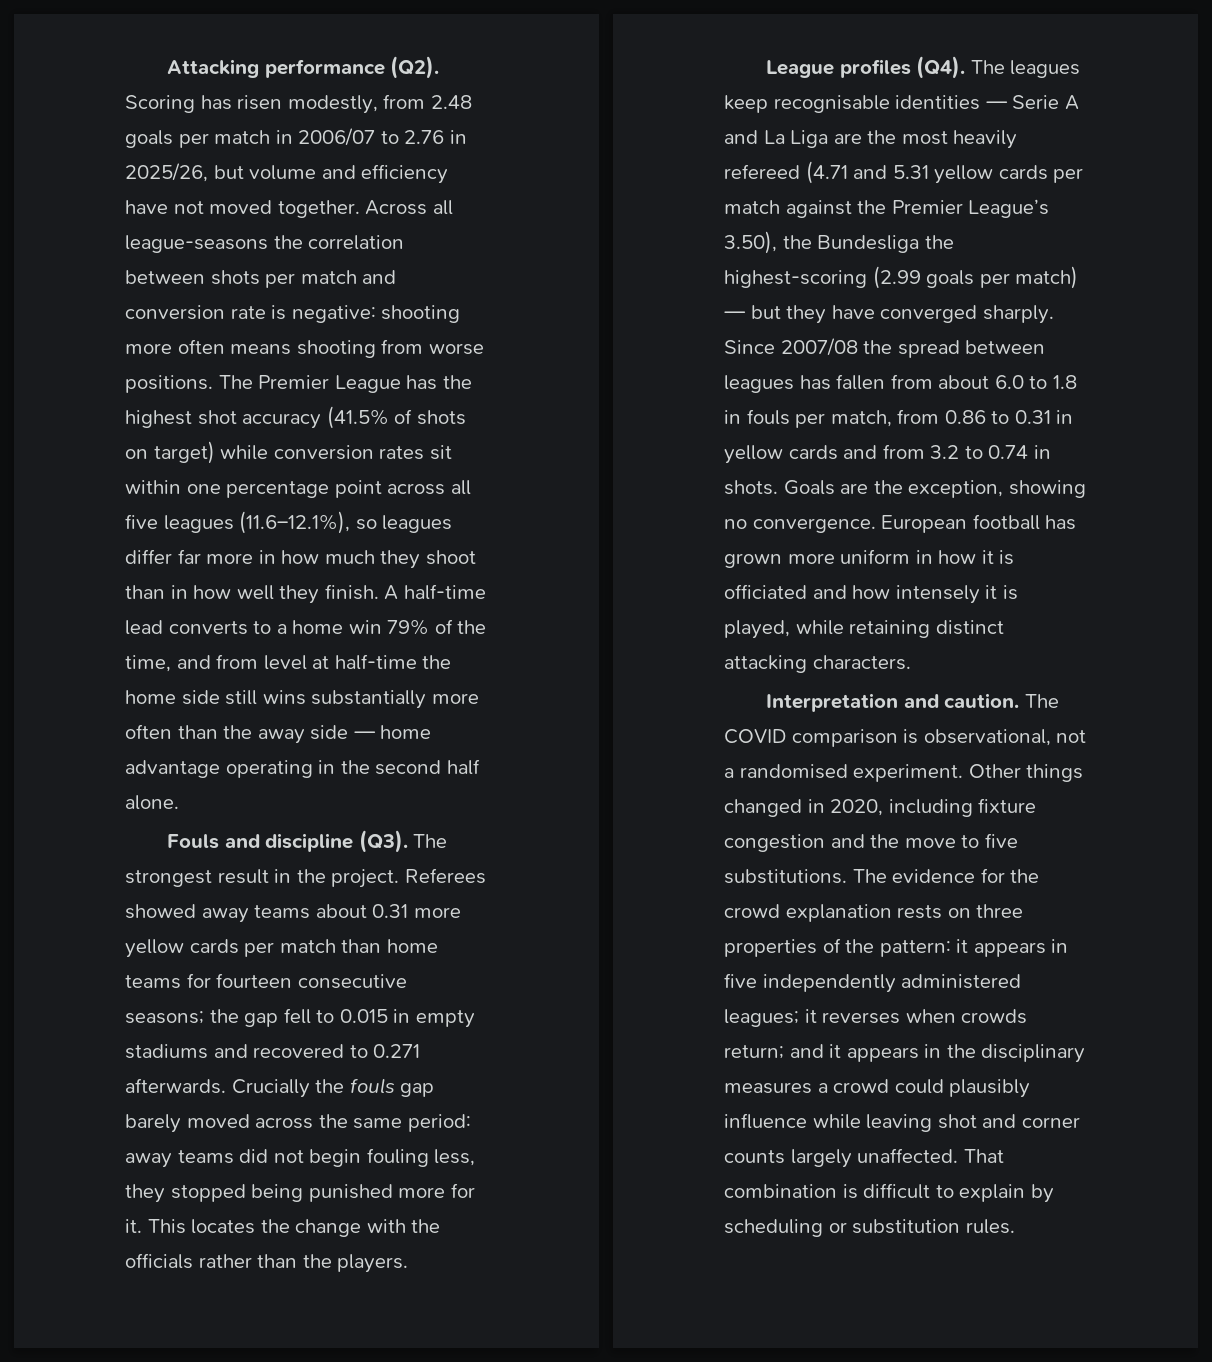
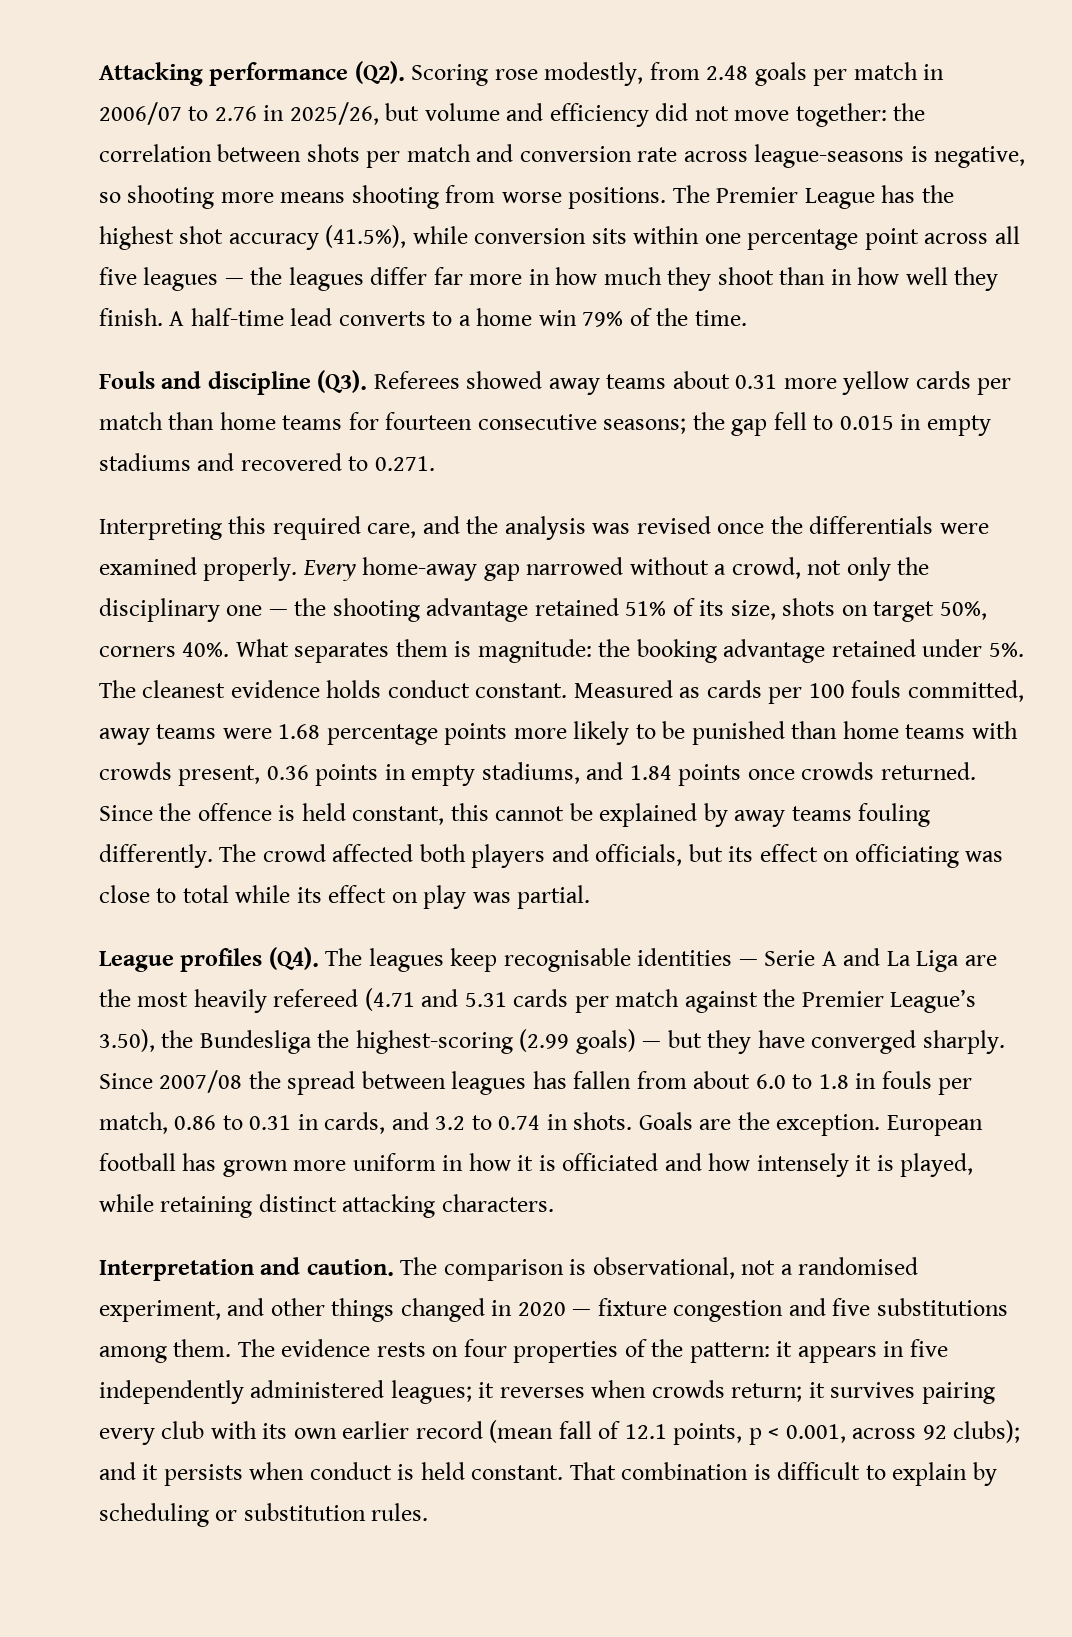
[200,95,283,110] has risen -> [494,69,538,80] rose
[125,200,453,218] [125,235,268,253] have not moved together. Across all league-seasons -> [655,103,887,127] did not move together:
[271,305,376,323] is negative: -> [683,144,1026,168] [99,192,121,203] across league-seasons is negative, so
[177,339,225,354] often -> (274, 197) none
[326,406,466,429] [125,441,452,464] (41.5% of shots on target) while conversion rates sit -> [325,225,627,248] (41.5%), while conversion sits
[239,511,377,534] (11.6–12.1%), so -> [224,267,283,285] — the
[125,654,452,672] [125,690,479,709] [125,724,432,744] [125,759,480,778] [125,795,179,810] [167,830,448,853] [125,869,400,888] time, and from level at half-time the home side still wins substantially more often than the away side — home advantage operating in the second half alone. // Fouls and discipline (Q3). The strongest result in the project. -> [694,310,747,326] [99,370,368,395] time. // Fouls and discipline (Q3).
[373,1044,421,1058] [125,1078,435,1098] [125,1114,471,1133] [125,1148,476,1168] [125,1183,475,1203] [125,1219,441,1237] [125,1253,409,1273] 0.271 afterwards. Crucially the fouls gap barely moved across the same period: away teams did not begin fouling less, they stopped being punished more for it. This locates the change with the officials rather than the players. -> [374,456,435,471] [99,516,989,540] [99,557,930,581] [99,598,987,622] [99,639,1024,663] [99,680,1024,704] [99,721,1018,745] [99,762,976,786] [99,803,931,827] [99,844,1004,868] [99,885,591,909] 0.271. // Interpreting this required care, and the analysis was revised once the differentials were examined properly. Every home-away gap narrowed without a crowd, not only the disciplinary one — the shooting advantage retained 51% of its size, shots on target 50%, corners 40%. What separates them is magnitude: the booking advantage retained under 5%. The cleanest evidence holds conduct constant. Measured as cards per 100 fouls committed, away teams were 1.68 percentage points more likely to be punished than home teams with crowds present, 0.36 points in empty stadiums, and 1.84 points once crowds returned. Since the offence is held constant, this cannot be explained by away teams fouling differently. The crowd affected both players and officials, but its effect on officiating was close to total while its effect on play was partial.
[934,165,994,184] yellow -> (507, 999) none
[926,266,1079,289] goals per match) -> [575,1029,636,1054] goals)
[897,409,940,424] from -> (168, 1123) none
[724,444,925,464] yellow cards and from -> [324,1112,429,1134] cards, and
[908,480,1086,498] [724,518,876,533] exception, showing no convergence. -> [776,1114,881,1136] exception.
[724,729,786,744] COVID -> (438, 1266) none
[853,764,1021,782] experiment. Other -> [99,1298,325,1322] experiment, and other
[830,799,973,817] 2020, including -> [517,1302,592,1316] 2020 —
[870,833,1018,848] [724,868,1040,884] [724,904,892,922] the move to five substitutions. The evidence for the crowd explanation -> [832,1298,1008,1316] [99,1339,371,1363] five substitutions among them. The evidence
[976,904,1024,918] three -> [463,1339,507,1357] four
[789,1044,1086,1063] [724,1079,1031,1098] [724,1113,1080,1132] [724,1148,959,1168] and it appears in the disciplinary measures a crowd could plausibly influence while leaving shot and corner counts largely unaffected. -> [808,1382,995,1404] [99,1420,1021,1445] [99,1462,564,1486] it survives pairing every club with its own earlier record (mean fall of 12.1 points, p < 0.001, across 92 clubs); and it persists when conduct is held constant.

